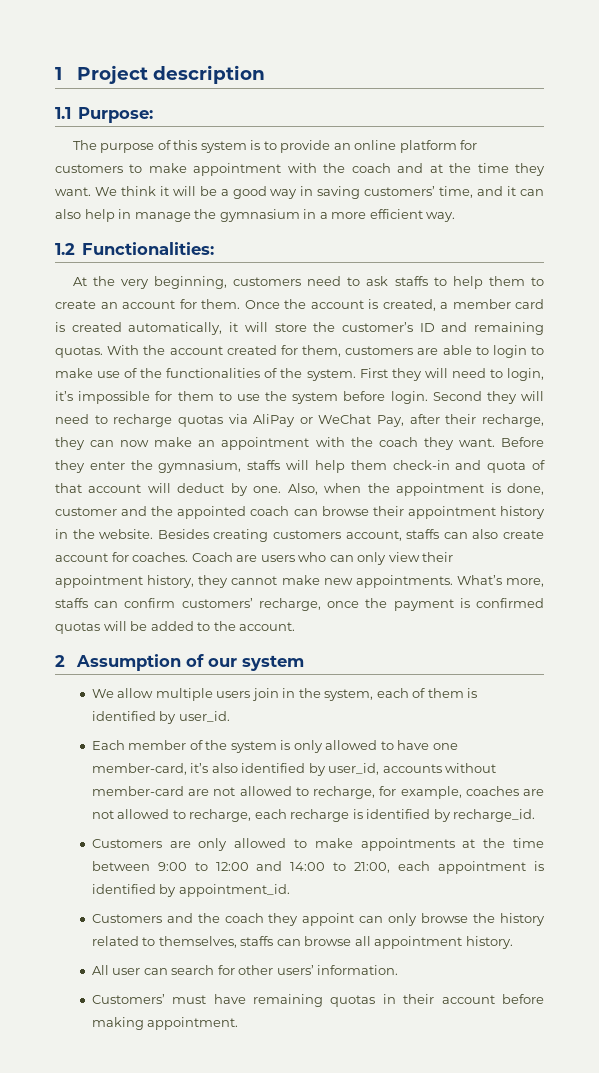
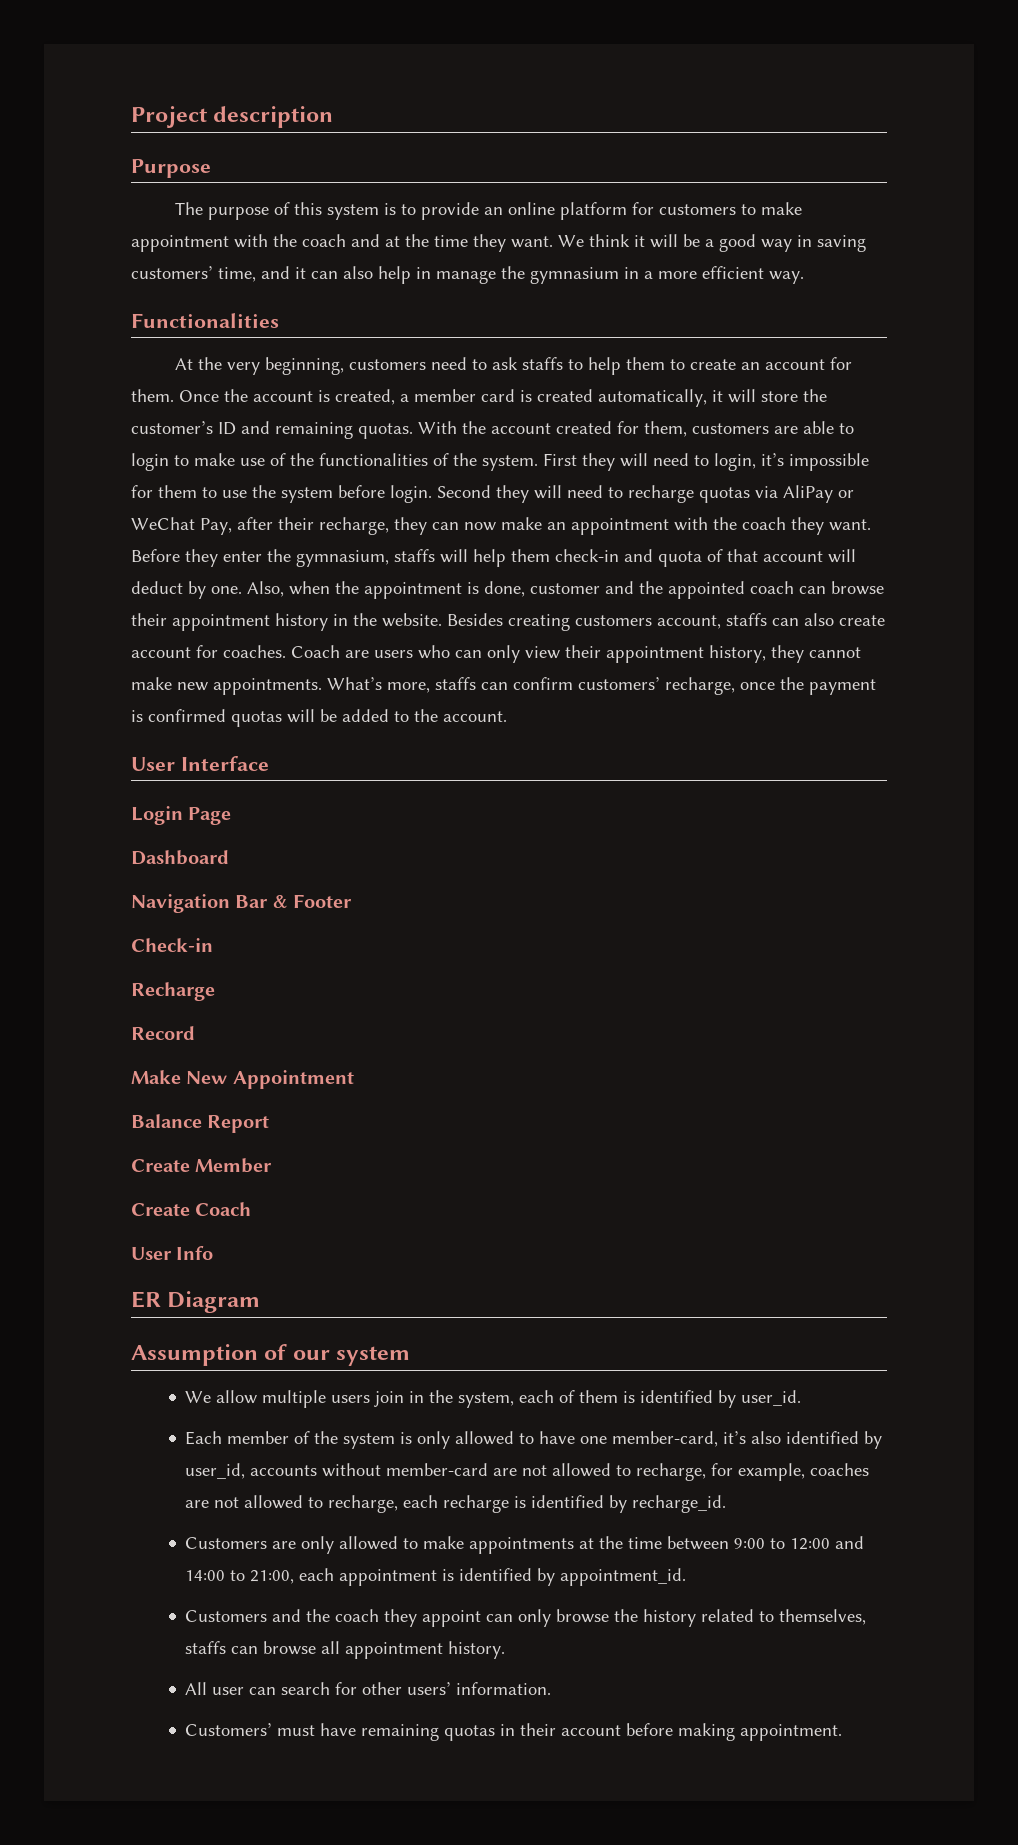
[55,67,62,80] 1 -> (131, 117) none
[55,107,153,123] 1.1 Purpose: -> [131,159,211,178] Purpose
[55,242,214,255] 1.2 Functionalities: -> [131,313,279,328] Functionalities
[55,655,65,667] 2 -> [131,756,269,771] [131,806,232,825] [131,850,229,865] [131,894,353,913] [131,938,213,952] [131,982,215,1001] [131,1026,195,1040] [131,1070,354,1089] [131,1114,270,1133] [131,1158,273,1173] [131,1202,252,1216] [131,1246,214,1260] [131,1291,261,1313] User Interface // Login Page // Dashboard // Navigation Bar & Footer // Check-in // Recharge // Record // Make New Appointment // Balance Report // Create Member // Create Coach // User Info // ER Diagram //

